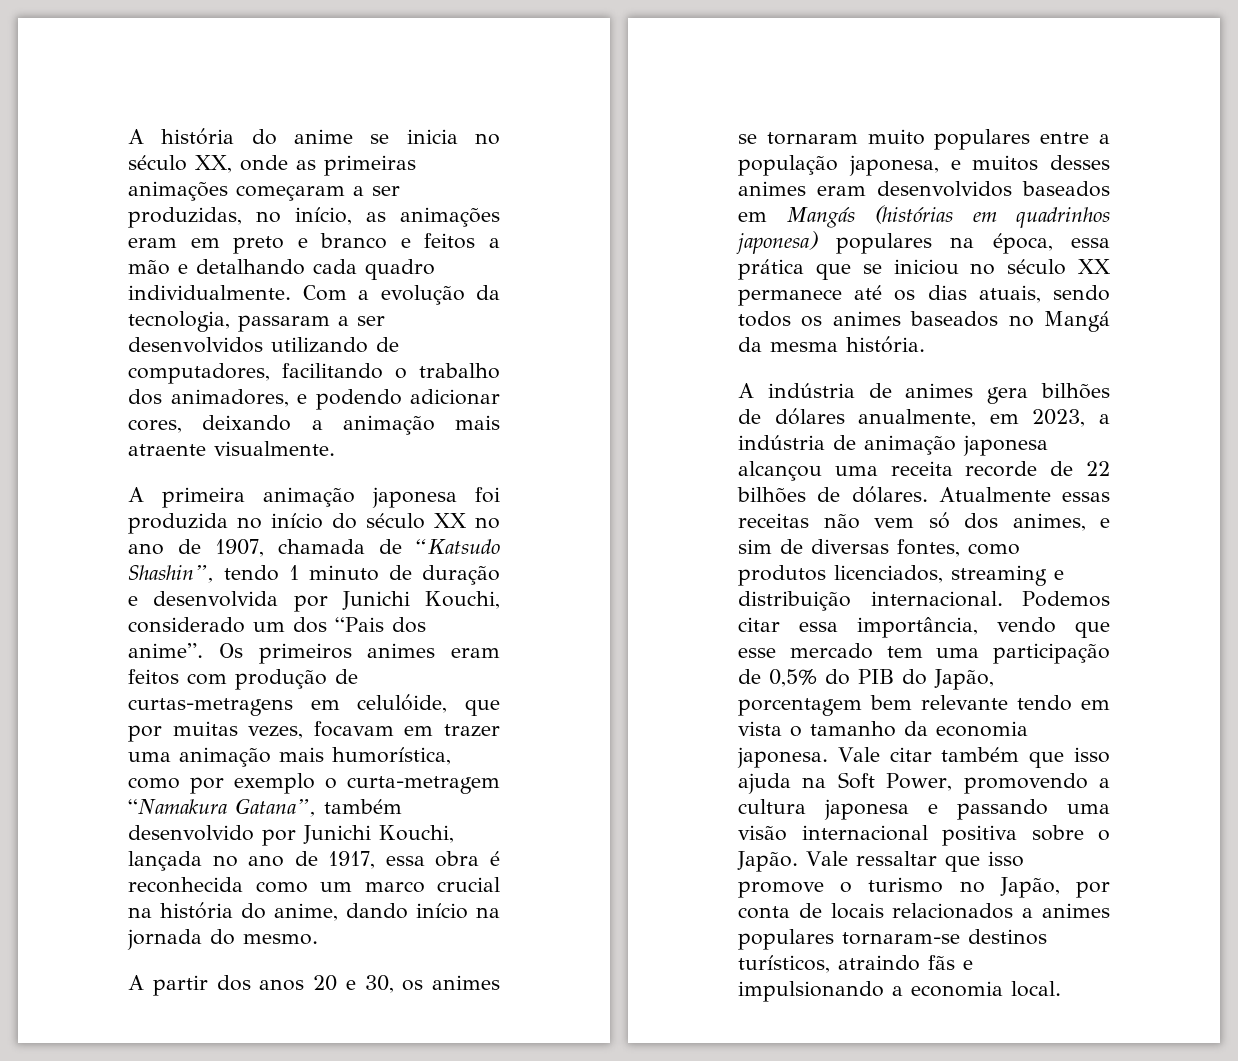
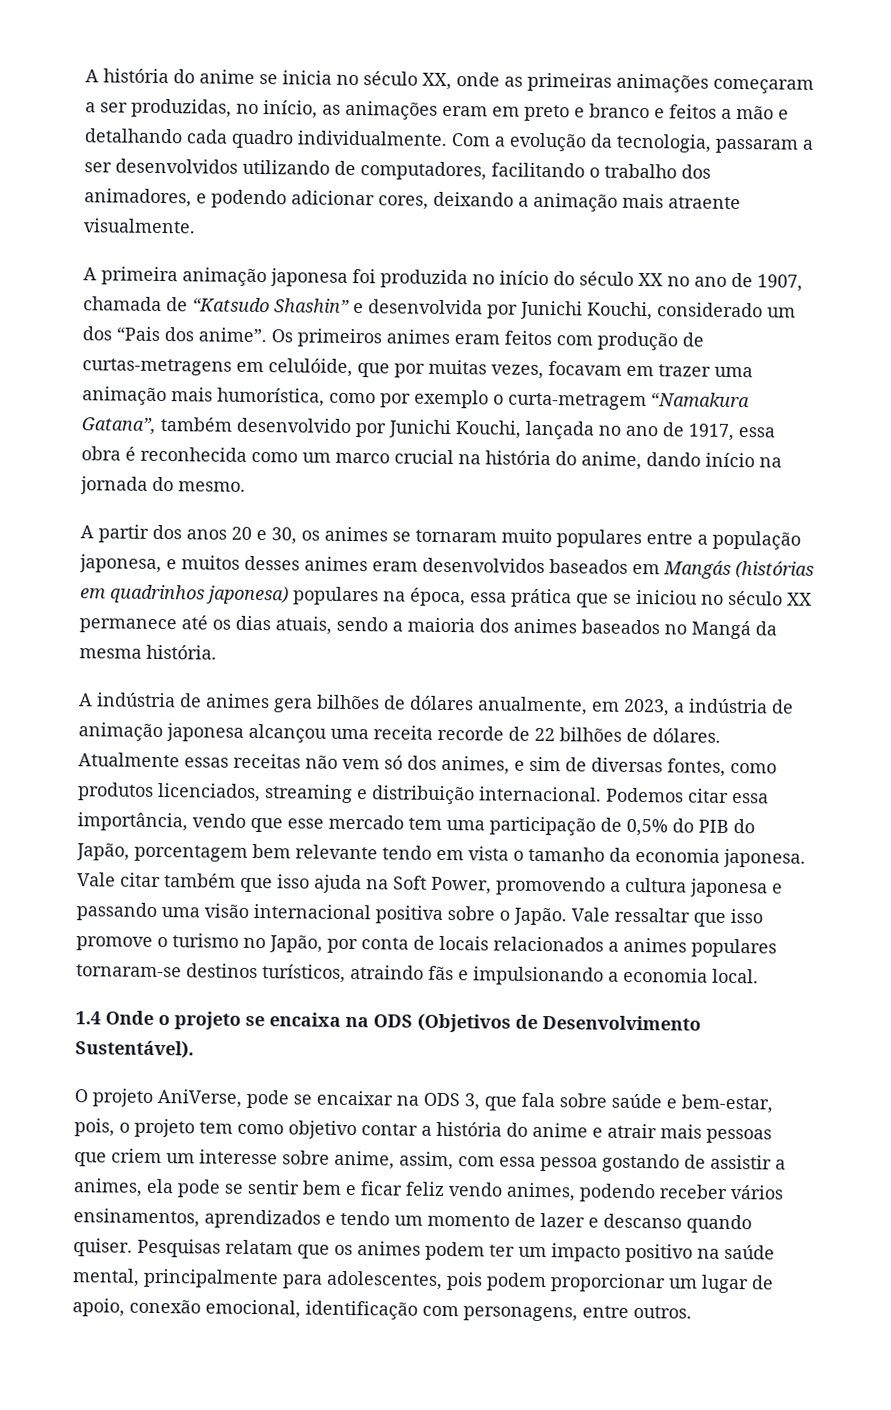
[128,565,500,585] Shashin”, tendo 1 minuto de duração -> [274,298,350,313] Shashin”
[738,311,823,327] todos os -> [392,617,509,633] a maioria dos
(1061, 989) none -> [75,1010,701,1033] [75,1040,194,1059] [74,1088,773,1114] [74,1118,772,1144] [74,1148,786,1173] [73,1178,783,1203] [73,1208,752,1234] [73,1238,775,1263] [72,1268,774,1294] [72,1298,692,1322] // 1.4 Onde o projeto se encaixa na ODS (Objetivos de Desenvolvimento Sustentável). // O projeto AniVerse, pode se encaixar na ODS 3, que fala sobre saúde e bem-estar, pois, o projeto tem como objetivo contar a história do anime e atrair mais pessoas que criem um interesse sobre anime, assim, com essa pessoa gostando de assistir a animes, ela pode se sentir bem e ficar feliz vendo animes, podendo receber vários ensinamentos, aprendizados e tendo um momento de lazer e descanso quando quiser. Pesquisas relatam que os animes podem ter um impacto positivo na saúde mental, principalmente para adolescentes, pois podem proporcionar um lugar de apoio, conexão emocional, identificação com personagens, entre outros.

